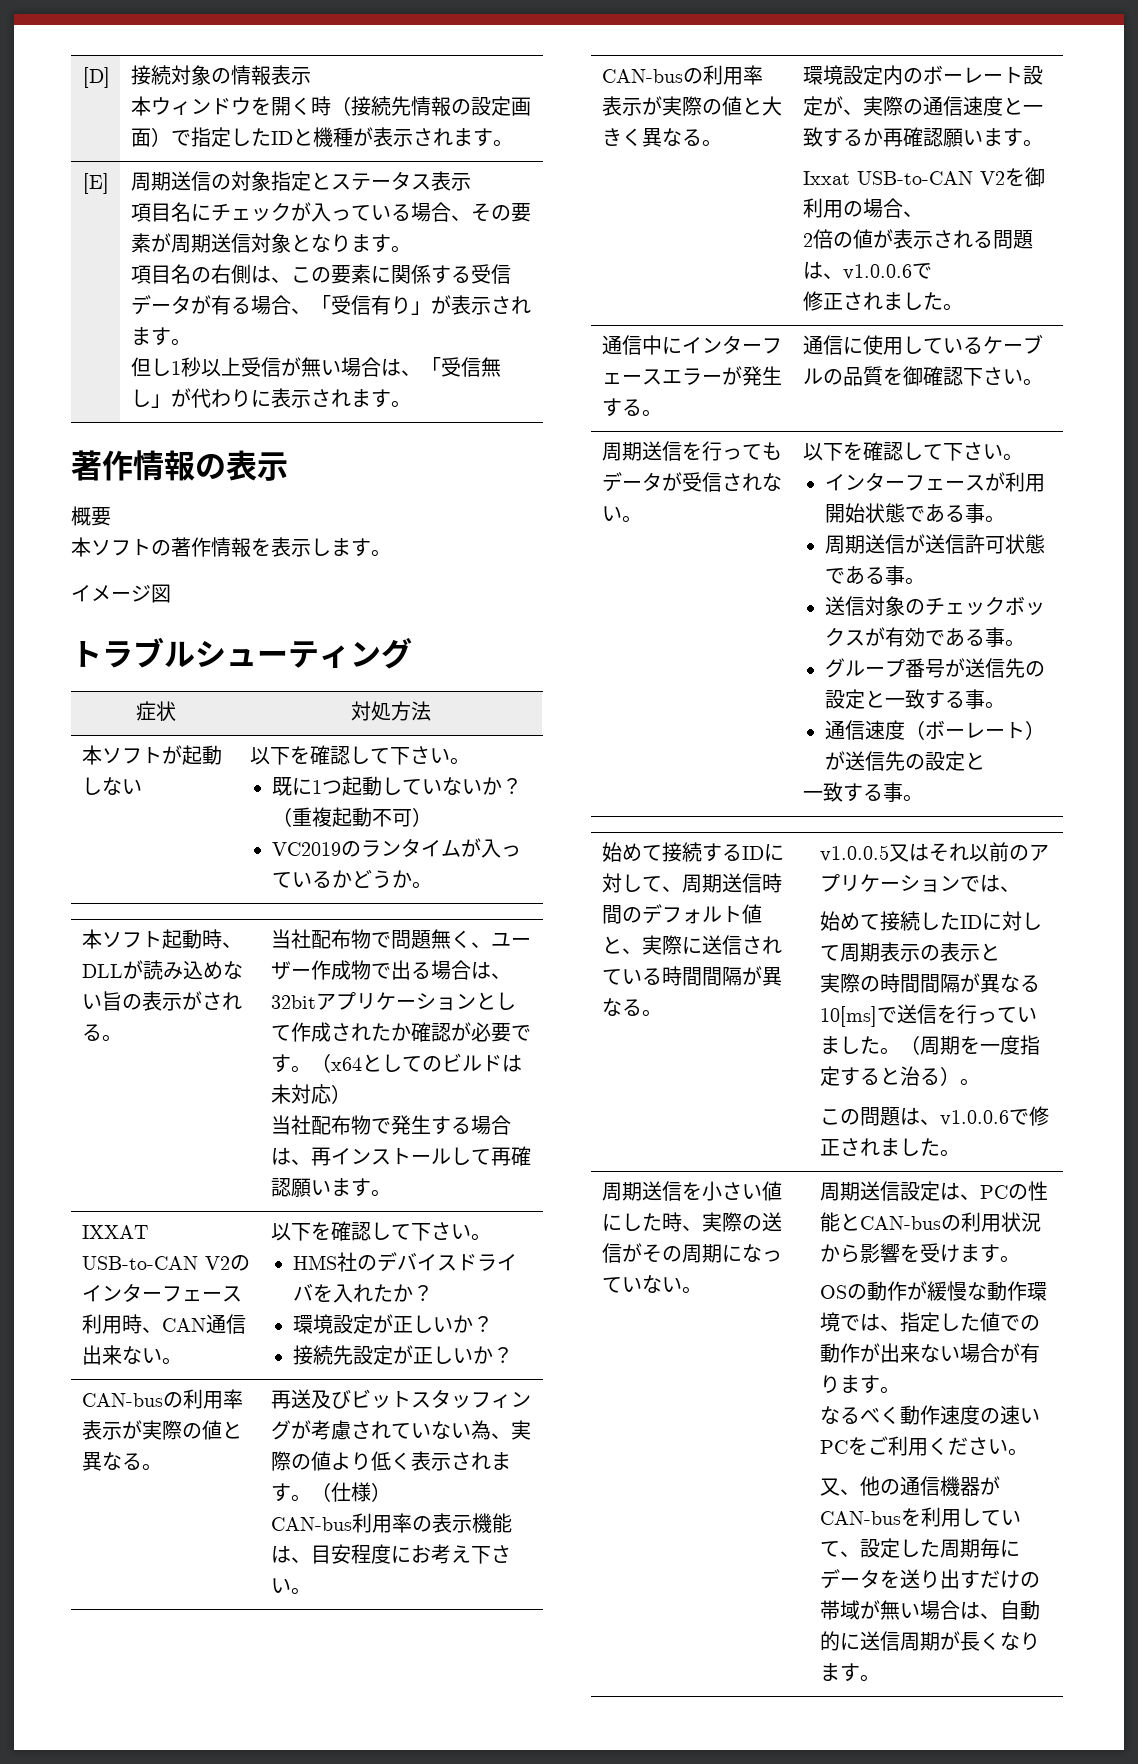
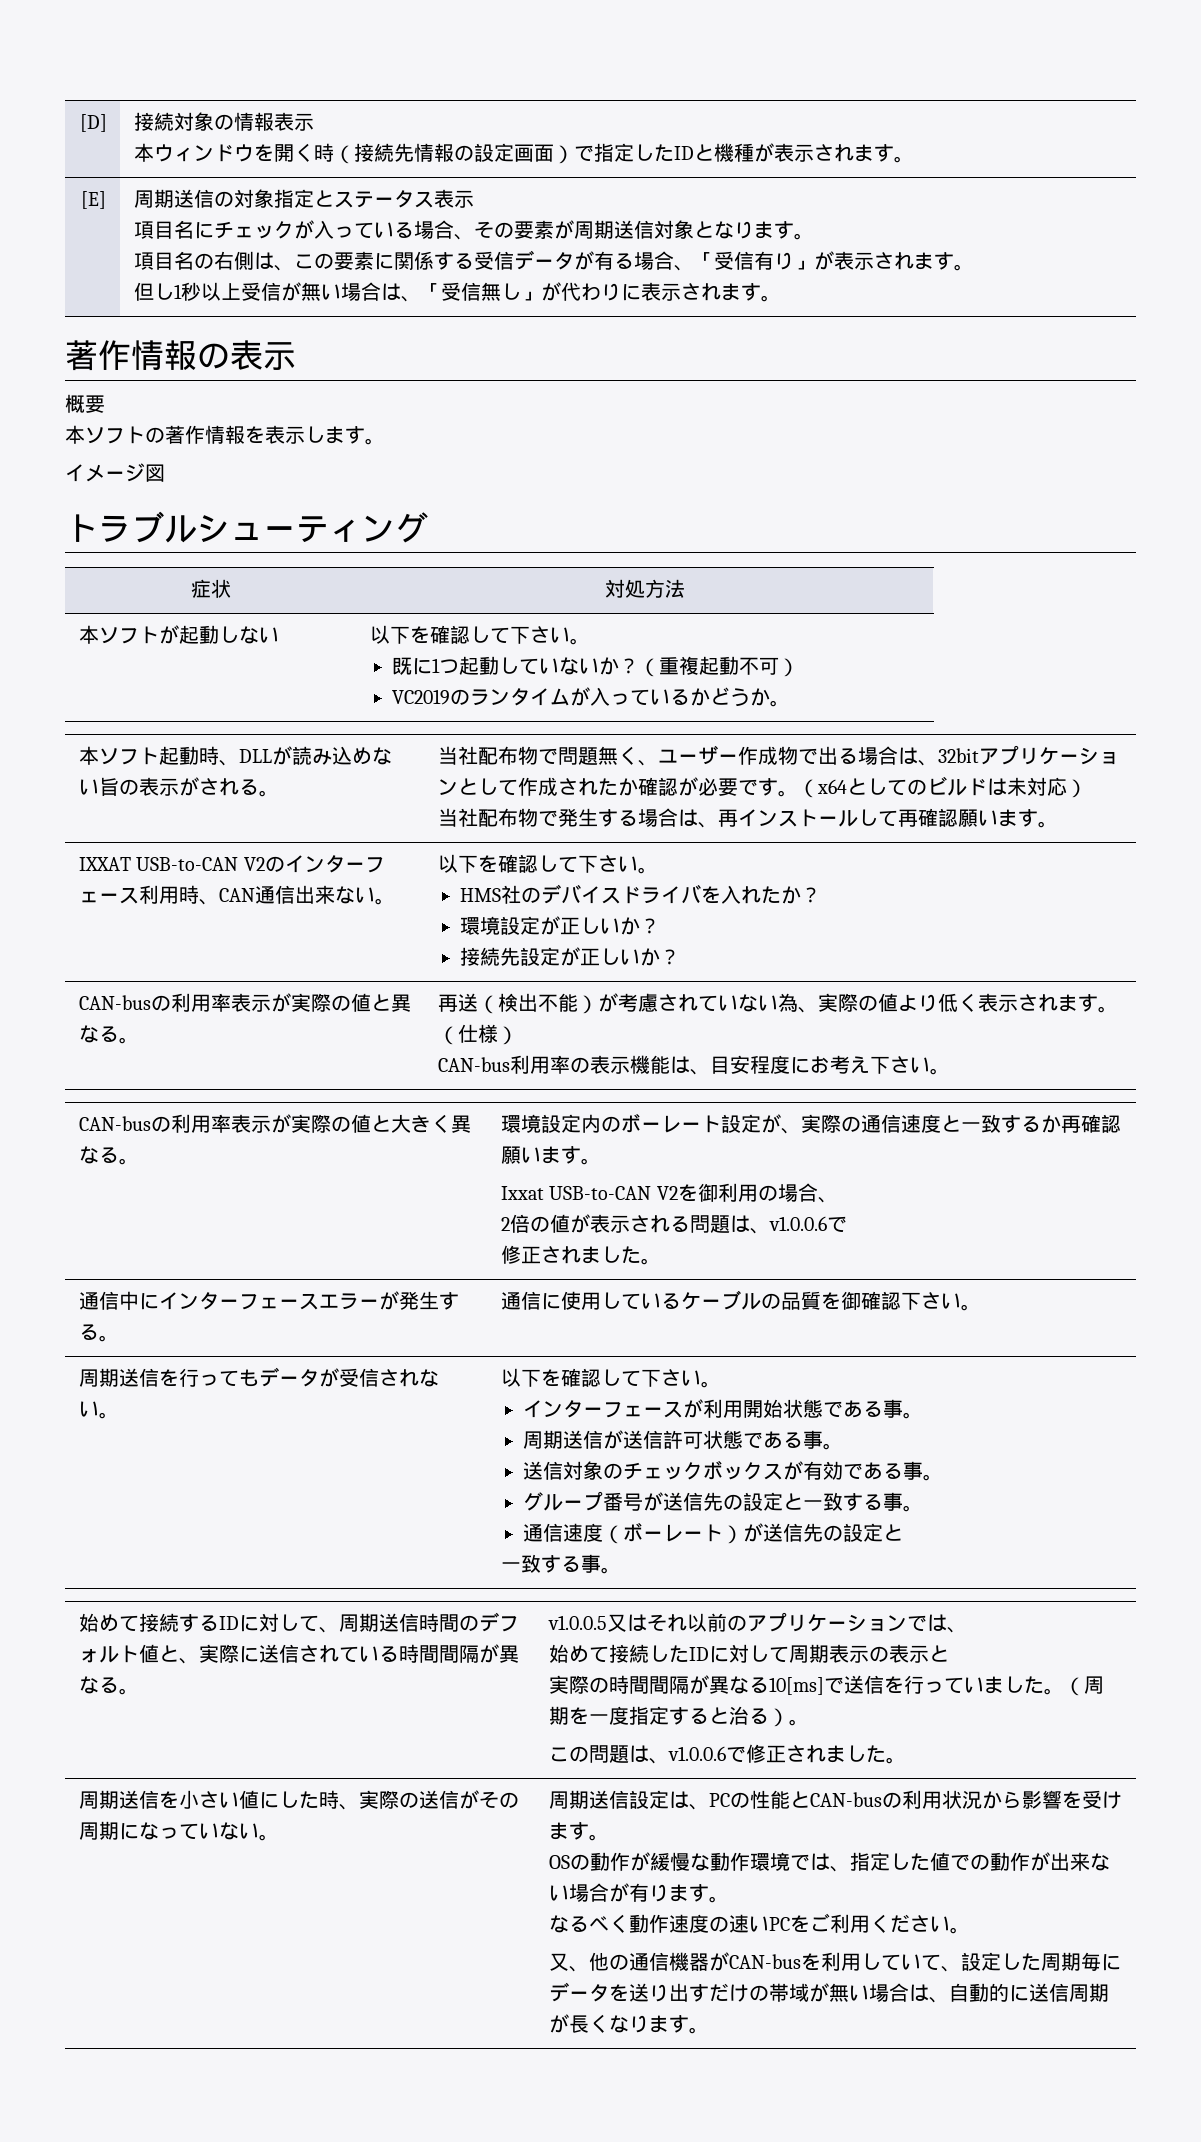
[310,1389,531,1409] [270,1420,291,1440] 及びビットスタッフィング -> [477,993,598,1014] （検出不能）

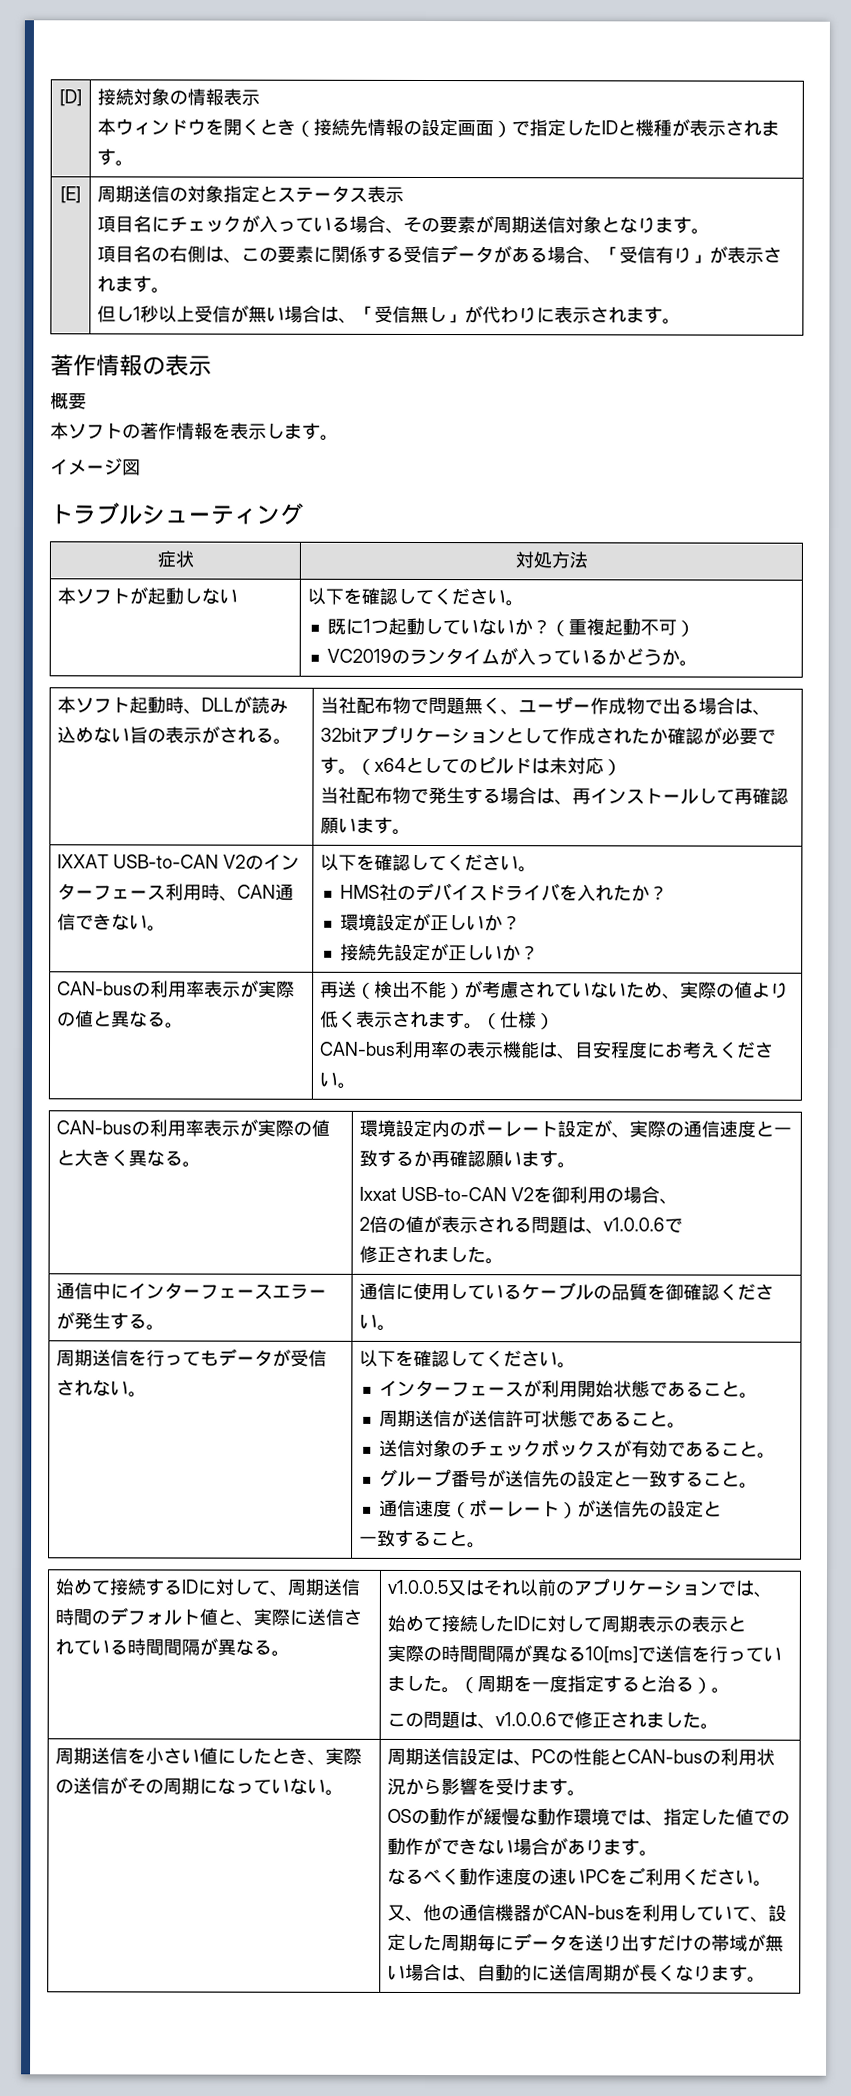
[313,143,334,162] 時 -> [259,118,297,136] とき
[593,251,614,270] 有 -> [511,247,531,264] あ
[509,626,530,644] 下 -> [433,588,471,606] くだ
[294,885,395,905] [437,854,598,873] 出来ない。 | 以下を確認して下 -> [75,913,167,932] [320,853,484,872] できない。 | 以下を確認してくだ
[777,993,798,1012] 為 -> [626,981,664,998] ため
[869,1056,890,1074] 下 -> [718,1041,757,1059] くだ
[900,1292,921,1310] 下 -> [719,1283,757,1301] くだ
[640,1369,661,1387] 下 -> [485,1350,523,1368] くだ
[882,1399,903,1418] 事 -> [702,1380,740,1397] こと
[802,1430,823,1449] 事 -> [630,1410,668,1427] こと
[902,1461,923,1480] 事 -> [720,1440,758,1457] こと
[882,1492,903,1511] 事 -> [702,1470,740,1487] こと
[580,1554,601,1573] 事 -> [431,1530,469,1547] こと
[318,1790,339,1809] 時 -> [271,1747,309,1765] とき
[1049,1852,1090,1871] 出来 -> [441,1838,479,1856] でき
[628,1883,649,1902] 有 -> [567,1839,587,1856] あ

